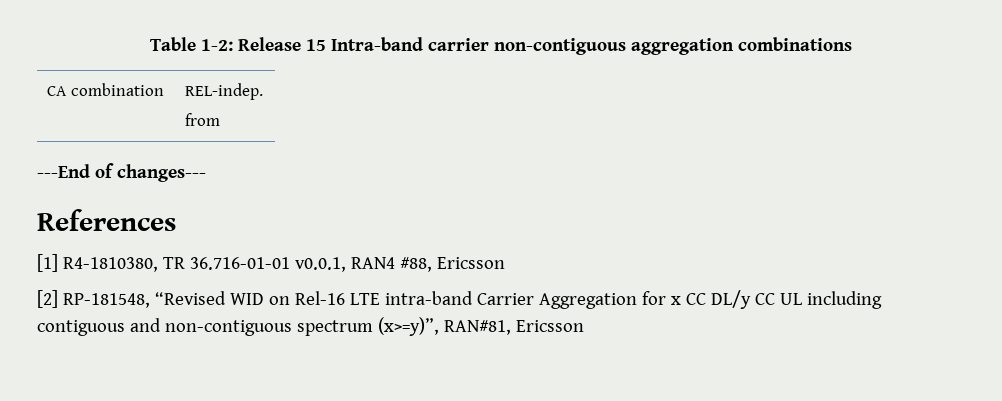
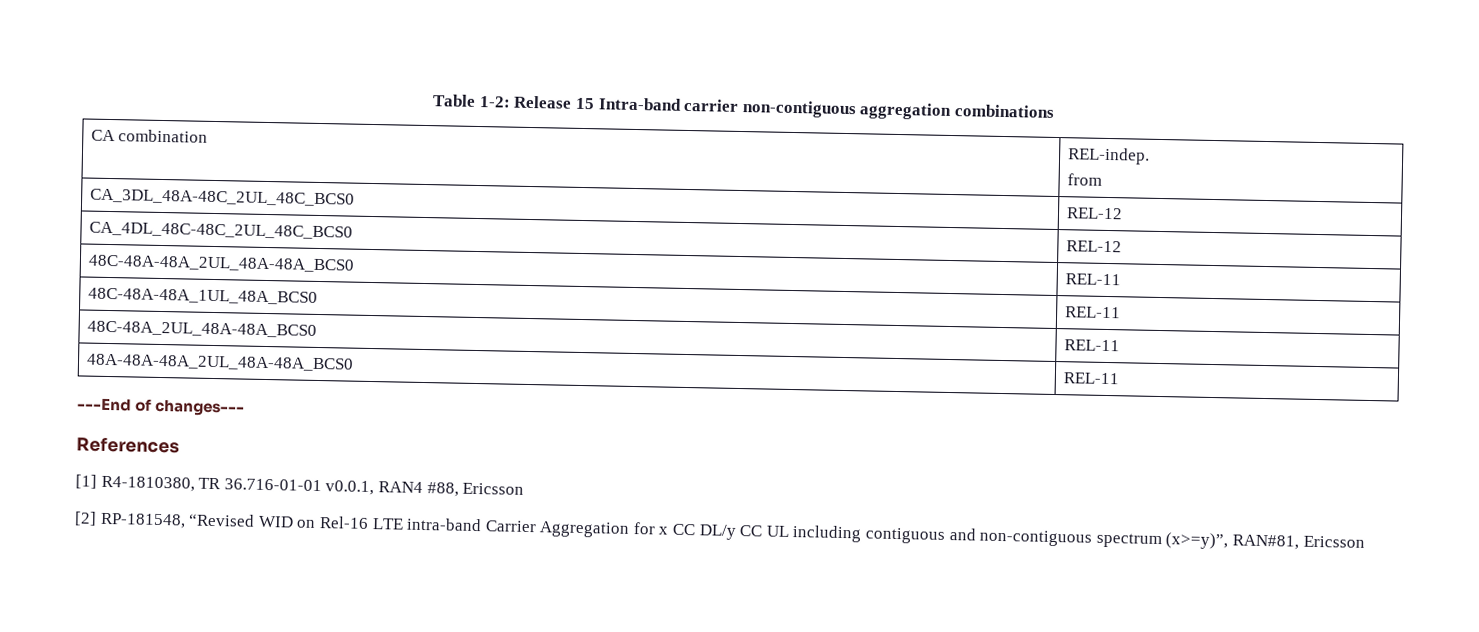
(221, 119) none -> [89,188,355,207] [1065,207,1123,220] [88,221,353,240] [1065,240,1122,253] [87,254,355,273] [1064,273,1121,286] [87,287,318,305] [1064,306,1121,319] [86,320,317,338] [1063,339,1120,352] [85,353,354,372] [1062,372,1119,385] // CA_3DL_48A-48C_2UL_48C_BCS0 | REL-12 // CA_4DL_48C-48C_2UL_48C_BCS0 | REL-12 // 48C-48A-48A_2UL_48A-48A_BCS0 | REL-11 // 48C-48A-48A_1UL_48A_BCS0 | REL-11 // 48C-48A_2UL_48A-48A_BCS0 | REL-11 // 48A-48A-48A_2UL_48A-48A_BCS0 | REL-11

